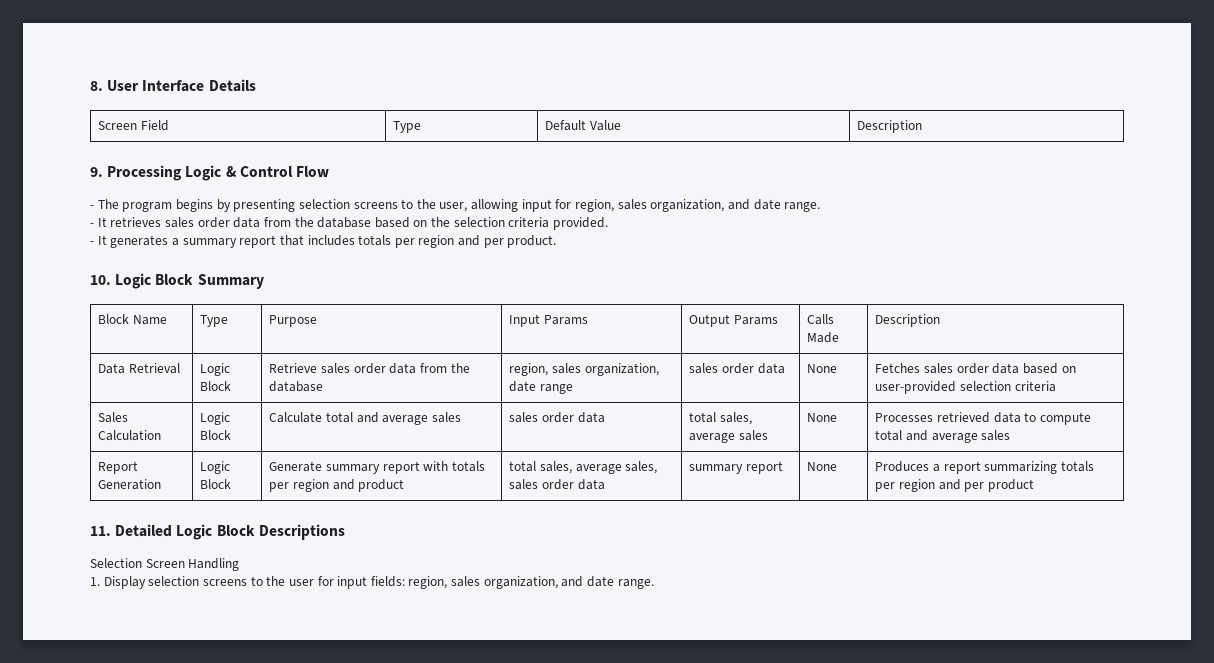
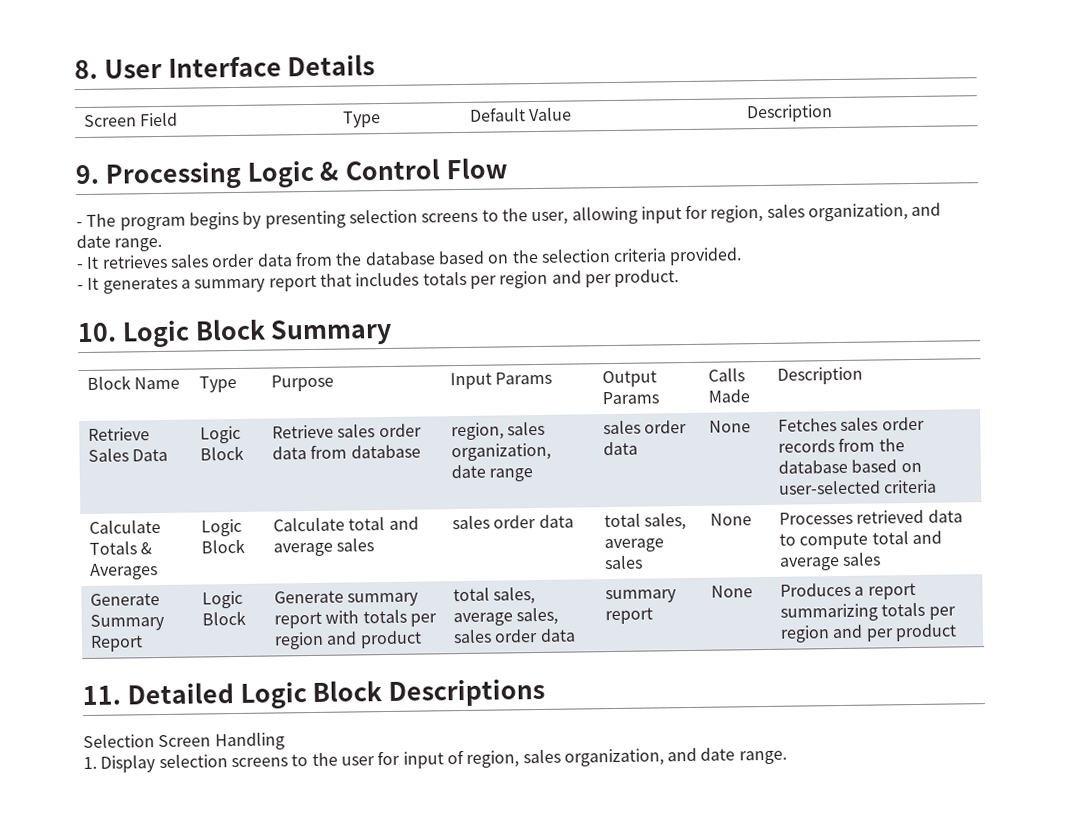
(941, 320) none -> [87,427,150,441] [87,448,129,462] Retrieve Sales
[129,363,181,374] Retrieval -> (169, 455) none
[450,363,470,373] the -> (348, 452) none
[992,363,1076,374] [875,381,1056,394] [98,412,129,423] [98,430,162,441] data based on user-provided selection criteria // Sales Calculation -> [777,437,905,453] [777,459,922,474] [777,479,938,495] [88,520,161,534] [88,541,153,555] [89,563,158,580] records from the database based on user-selected criteria // Calculate Totals & Averages
(1011, 435) none -> [89,593,160,606] [89,613,165,631] Generate Summary
[98,479,162,490] Generation -> (143, 643) none
[370,576,405,587] fields: -> [446,750,464,765] of

